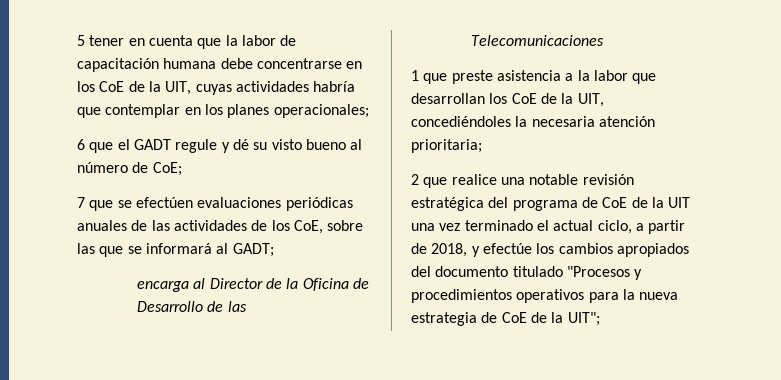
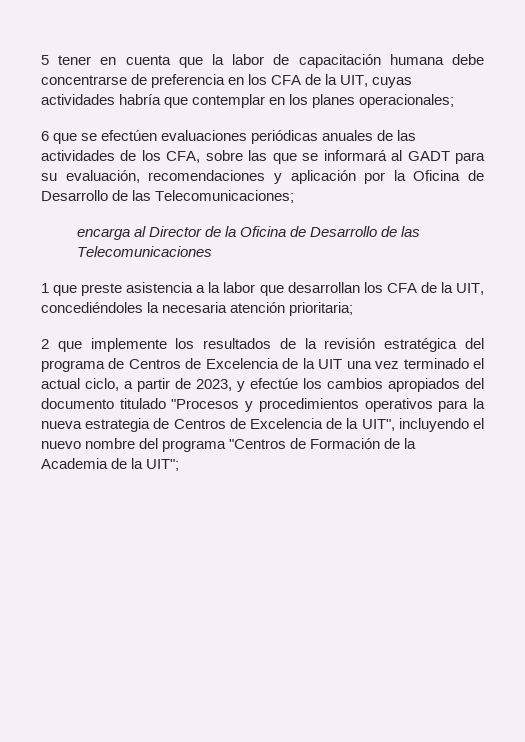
[346,61,363,69] [77,81,125,92] en los CoE -> [131,74,302,88] de preferencia en los CFA
[117,139,363,153] [77,162,182,176] [77,197,114,211] el GADT regule y dé su visto bueno al número de CoE; // 7 que -> (78, 138) none
[293,220,323,234] CoE, -> [166,151,201,163] CFA,
[232,243,274,257] GADT; -> [407,151,485,164] [41,170,484,184] [41,190,295,203] GADT para su evaluación, recomendaciones y aplicación por la Oficina de Desarrollo de las Telecomunicaciones;
[511,93,537,104] CoE -> [386,283,417,293] CFA
[451,174,579,185] realice una notable -> [90,338,317,352] implemente los resultados de la
[602,197,628,208] CoE -> [128,358,279,369] Centros de Excelencia
[431,243,468,257] 2018, -> [196,379,232,391] 2023,
[501,312,527,323] CoE -> [173,418,484,432] [41,438,417,452] [41,458,108,469] Centros de Excelencia de la UIT", incluyendo el nuevo nombre del programa "Centros de Formación de la Academia

